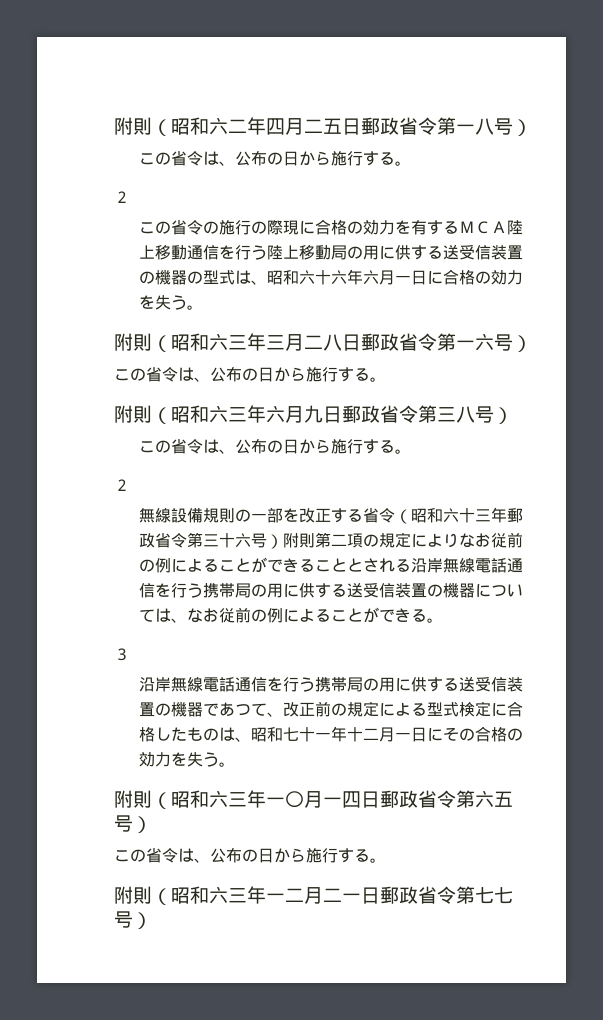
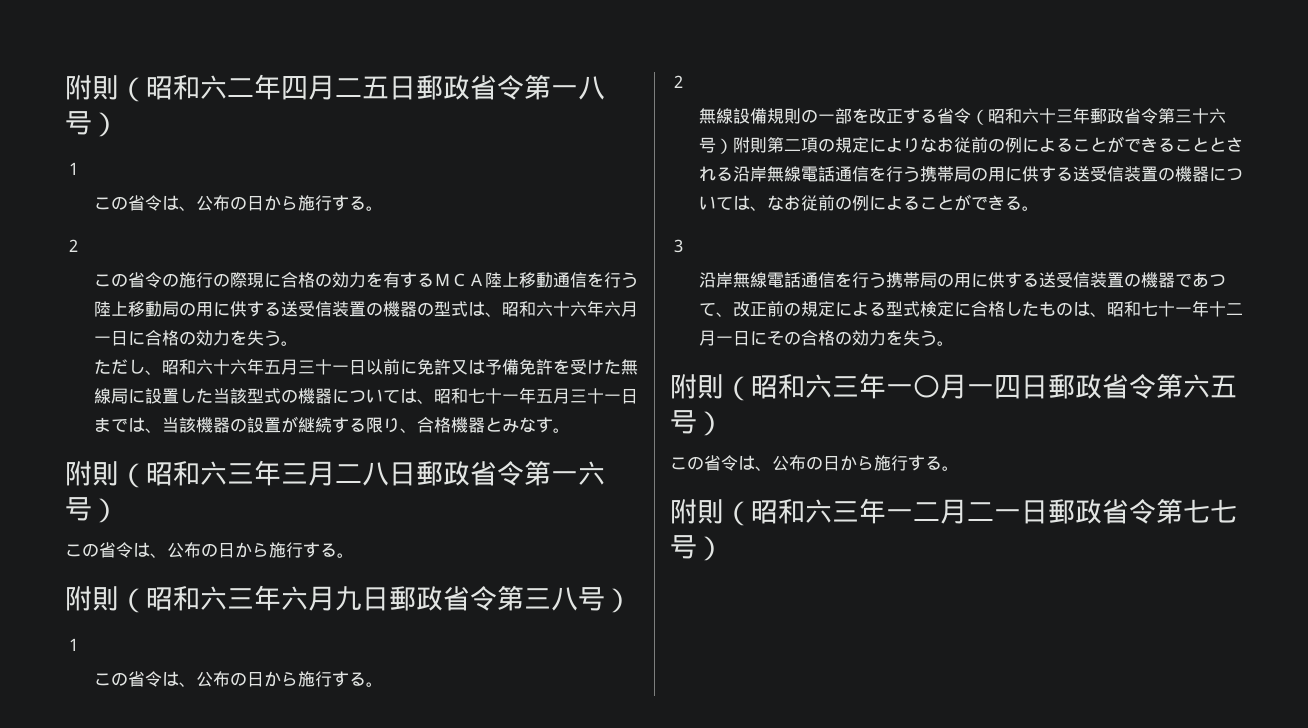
(532, 127) none -> [65,162,82,175] // １
(203, 307) none -> [93,358,638,375] [93,387,638,404] [93,416,570,433] // ただし、昭和六十六年五月三十一日以前に免許又は予備免許を受けた無線局に設置した当該型式の機器については、昭和七十一年五月三十一日までは、当該機器の設置が継続する限り、合格機器とみなす。
(513, 415) none -> [65,638,82,651] // １

